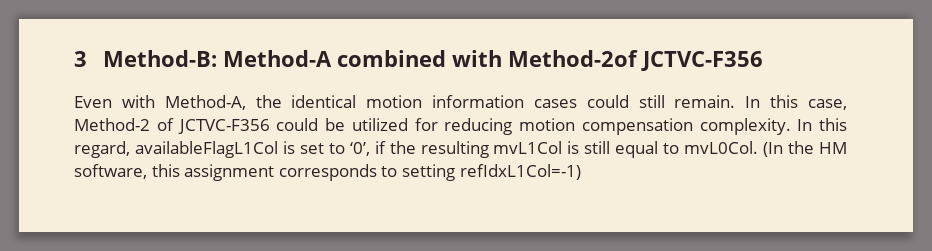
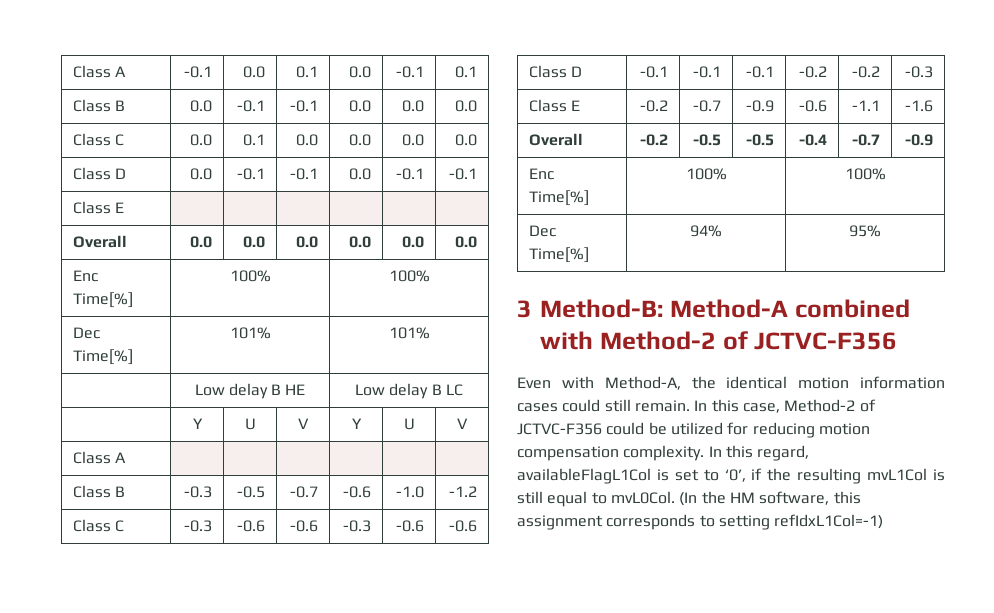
(74, 59) none -> [72,65,127,78] [184,66,213,78] [243,66,266,78] [296,66,319,78] [349,66,372,78] [396,66,425,78] [455,66,478,78] [72,99,126,112] [190,100,213,112] [237,100,266,112] [290,100,319,112] [349,100,372,112] [402,100,425,112] [455,100,478,112] [72,133,125,146] [190,134,213,146] [243,134,266,146] [296,134,319,146] [349,134,372,146] [402,134,425,146] [455,134,478,146] [72,167,127,180] [190,168,213,180] [237,168,266,180] [290,168,319,180] [349,168,372,180] [396,168,425,180] [449,168,478,180] [72,201,125,214] [72,235,127,248] [190,236,213,248] [243,236,266,248] [296,236,319,248] [349,236,372,248] [402,236,425,248] [455,236,478,248] [72,270,98,282] [72,292,133,308] [229,270,271,282] [388,270,430,282] [72,327,100,339] [72,349,133,365] [229,327,271,339] [388,327,430,339] [194,383,306,399] [355,383,463,399] [192,418,203,429] [244,418,256,430] [298,418,309,429] [351,418,362,429] [403,418,415,430] [457,418,468,429] [72,451,127,464] [72,485,126,498] [184,486,213,498] [237,486,266,498] [290,486,319,498] [343,486,372,498] [396,486,425,498] [449,486,478,497] [72,519,125,532] [184,520,213,532] [237,520,266,532] [290,520,319,532] [343,520,372,532] [396,520,425,532] [449,520,478,532] [528,65,583,78] [640,66,669,78] [693,66,722,78] [746,66,775,78] [799,66,828,78] [852,66,881,78] [905,66,934,78] [528,99,581,112] [640,100,669,112] [693,100,722,112] [746,100,775,112] [799,100,828,112] [852,100,881,111] [905,100,934,112] [528,133,583,146] [640,134,669,146] [693,134,722,146] [746,134,775,146] [799,134,828,146] [852,134,881,146] [905,134,934,146] [528,168,554,180] [528,190,589,206] [685,168,727,180] [844,168,886,180] [528,225,556,237] [528,247,589,263] [690,225,722,237] [849,225,881,237] Class A | -0.1 | 0.0 | 0.1 | 0.0 | -0.1 | 0.1 // Class B | 0.0 | -0.1 | -0.1 | 0.0 | 0.0 | 0.0 // Class C | 0.0 | 0.1 | 0.0 | 0.0 | 0.0 | 0.0 // Class D | 0.0 | -0.1 | -0.1 | 0.0 | -0.1 | -0.1 // Class E | | | | | | // Overall | 0.0 | 0.0 | 0.0 | 0.0 | 0.0 | 0.0 // Enc Time[%] | 100% | 100% // Dec Time[%] | 101% | 101% // | Low delay B HE | Low delay B LC // | Y | U | V | Y | U | V // Class A | | | | | | // Class B | -0.3 | -0.5 | -0.7 | -0.6 | -1.0 | -1.2 // Class C | -0.3 | -0.6 | -0.6 | -0.3 | -0.6 | -0.6 // Class D | -0.1 | -0.1 | -0.1 | -0.2 | -0.2 | -0.3 // Class E | -0.2 | -0.7 | -0.9 | -0.6 | -1.1 | -1.6 // Overall | -0.2 | -0.5 | -0.5 | -0.4 | -0.7 | -0.9 // Enc Time[%] | 100% | 100% // Dec Time[%] | 94% | 95% //
[507,50,638,67] Method-2of -> [599,331,748,350] Method-2 of

